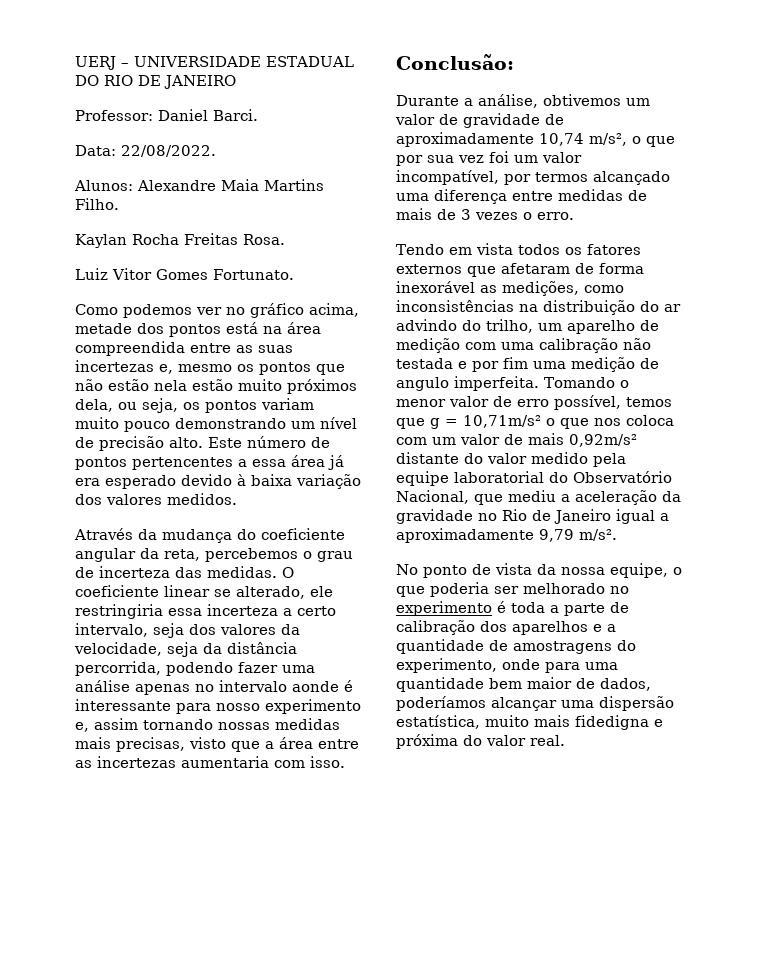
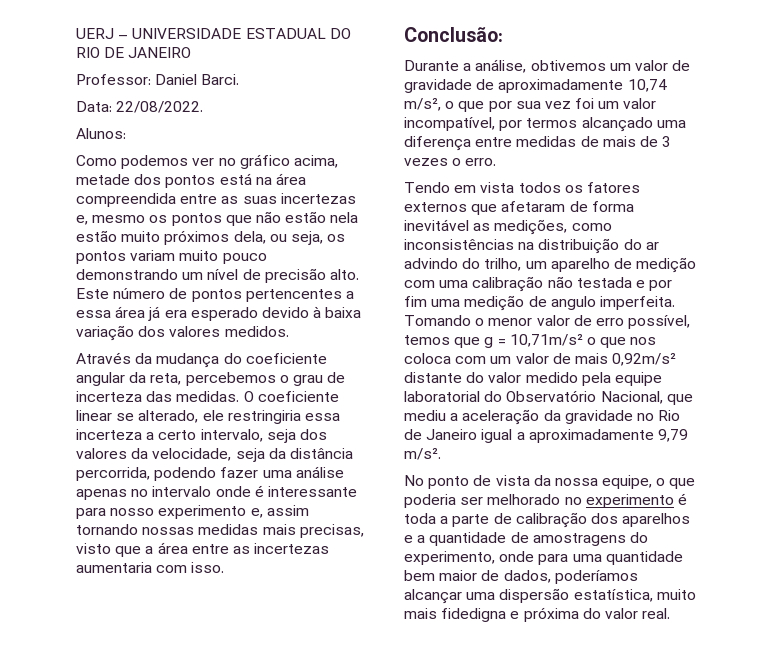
[137,179,324,191] [75,198,119,210] [75,233,285,248] [75,268,294,280] Alexandre Maia Martins Filho. // Kaylan Rocha Freitas Rosa. // Luiz Vitor Gomes Fortunato. -> (126, 133) none
[292,681,339,692] aonde -> [215,486,251,497] onde
[396,281,475,293] inexorável -> [404,219,469,231] inevitável

